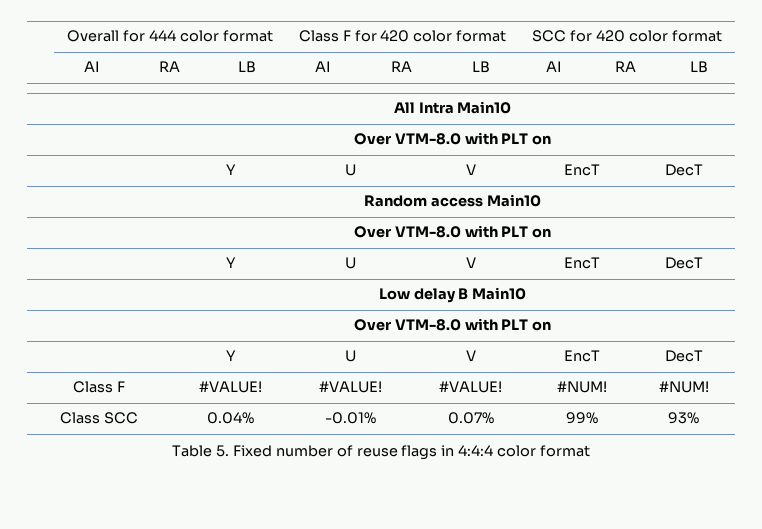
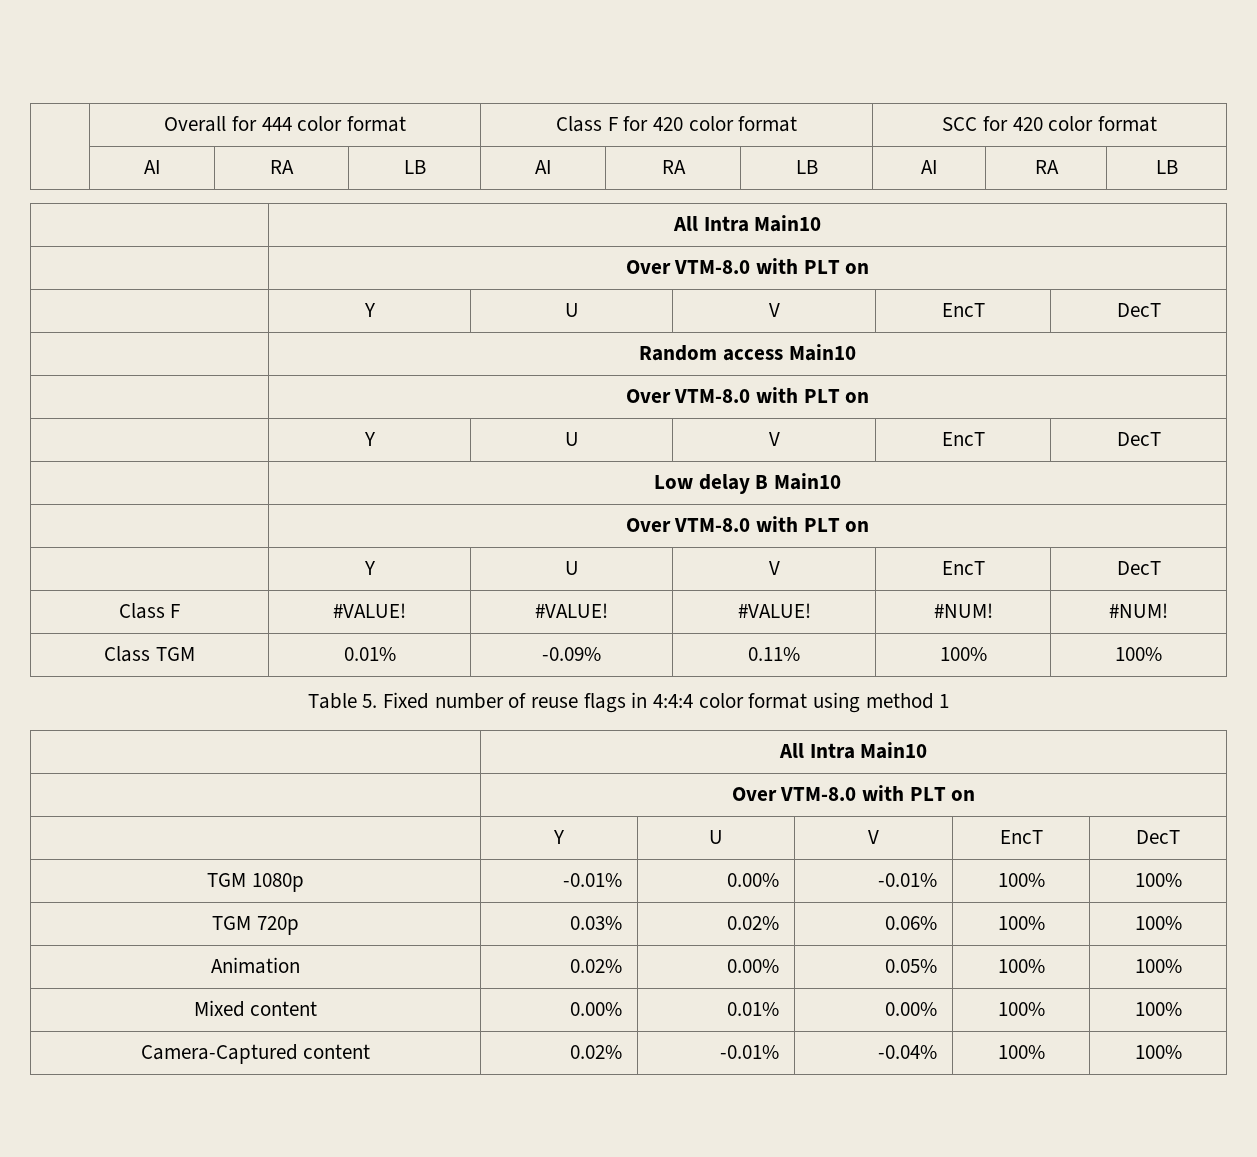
[103,412,138,424] [207,412,254,424] [325,412,376,424] [447,412,494,424] [565,412,598,424] [668,412,699,424] SCC | 0.04% | -0.01% | 0.07% | 99% | 93% -> [155,647,195,661] [343,647,396,661] [542,647,601,661] [748,647,800,661] [939,647,987,661] [1115,647,1162,661] TGM | 0.01% | -0.09% | 0.11% | 100% | 100%
(591, 451) none -> [813,692,950,713] [778,742,928,759] [731,785,976,801] [553,830,564,844] [709,830,723,844] [868,830,879,844] [999,830,1043,844] [1136,830,1180,844] [207,873,304,892] [562,873,622,887] [726,873,779,887] [877,873,937,887] [997,873,1045,887] [1134,873,1182,887] [212,916,299,935] [569,916,622,930] [726,916,779,930] [884,916,937,930] [997,916,1045,930] [1134,916,1182,930] [211,957,300,974] [569,959,622,973] [726,959,779,973] [884,959,937,973] [997,959,1045,973] [1134,959,1182,973] [193,1000,318,1017] [569,1002,622,1016] [726,1002,779,1016] [884,1002,937,1016] [997,1002,1045,1016] [1134,1002,1182,1016] [140,1044,371,1064] [569,1045,622,1059] [719,1045,779,1059] [877,1045,937,1059] [997,1045,1045,1059] [1134,1045,1182,1059] using method 1 // | All Intra Main10 // | Over VTM-8.0 with PLT on // | Y | U | V | EncT | DecT // TGM 1080p | -0.01% | 0.00% | -0.01% | 100% | 100% // TGM 720p | 0.03% | 0.02% | 0.06% | 100% | 100% // Animation | 0.02% | 0.00% | 0.05% | 100% | 100% // Mixed content | 0.00% | 0.01% | 0.00% | 100% | 100% // Camera-Captured content | 0.02% | -0.01% | -0.04% | 100% | 100%

